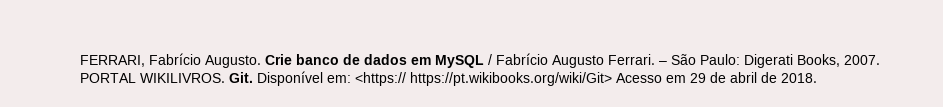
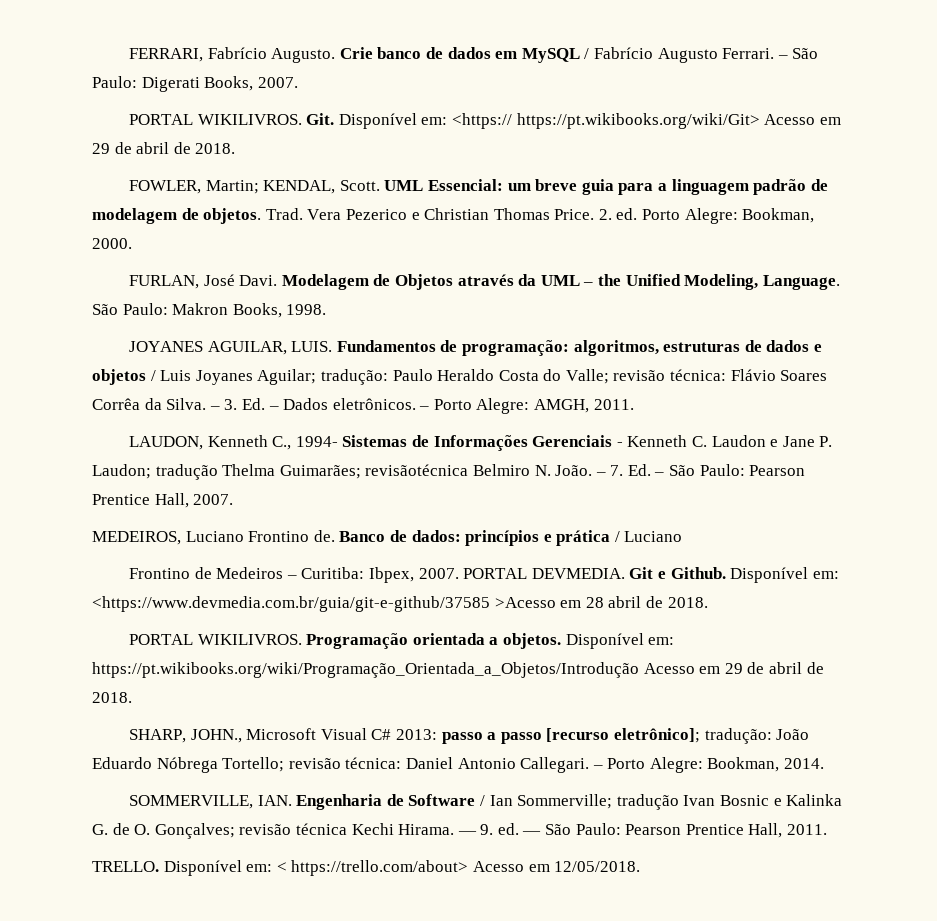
(817, 78) none -> [129,179,828,195] [92,208,815,224] [92,238,132,249] [129,274,840,290] [92,303,327,318] [129,340,822,356] [92,369,828,385] [92,398,634,414] [129,435,833,451] [92,464,806,480] [92,493,234,508] [92,530,683,546] [129,567,839,583] [92,596,708,612] [129,633,675,649] [92,662,824,678] [92,692,132,703] [129,728,810,744] [92,757,825,773] [129,794,843,810] [92,823,828,839] [92,860,641,876] // FOWLER, Martin; KENDAL, Scott. UML Essencial: um breve guia para a linguagem padrão de modelagem de objetos. Trad. Vera Pezerico e Christian Thomas Price. 2. ed. Porto Alegre: Bookman, 2000. // FURLAN, José Davi. Modelagem de Objetos através da UML – the Unified Modeling, Language. São Paulo: Makron Books, 1998. // JOYANES AGUILAR, LUIS. Fundamentos de programação: algoritmos, estruturas de dados e objetos / Luis Joyanes Aguilar; tradução: Paulo Heraldo Costa do Valle; revisão técnica: Flávio Soares Corrêa da Silva. – 3. Ed. – Dados eletrônicos. – Porto Alegre: AMGH, 2011. // LAUDON, Kenneth C., 1994- Sistemas de Informações Gerenciais - Kenneth C. Laudon e Jane P. Laudon; tradução Thelma Guimarães; revisãotécnica Belmiro N. João. – 7. Ed. – São Paulo: Pearson Prentice Hall, 2007. // MEDEIROS, Luciano Frontino de. Banco de dados: princípios e prática / Luciano // Frontino de Medeiros – Curitiba: Ibpex, 2007. PORTAL DEVMEDIA. Git e Github. Disponível em: <https://www.devmedia.com.br/guia/git-e-github/37585 >Acesso em 28 abril de 2018. // PORTAL WIKILIVROS. Programação orientada a objetos. Disponível em: https://pt.wikibooks.org/wiki/Programação_Orientada_a_Objetos/Introdução Acesso em 29 de abril de 2018. // SHARP, JOHN., Microsoft Visual C# 2013: passo a passo [recurso eletrônico]; tradução: João Eduardo Nóbrega Tortello; revisão técnica: Daniel Antonio Callegari. – Porto Alegre: Bookman, 2014. // SOMMERVILLE, IAN. Engenharia de Software / Ian Sommerville; tradução Ivan Bosnic e Kalinka G. de O. Gonçalves; revisão técnica Kechi Hirama. — 9. ed. — São Paulo: Pearson Prentice Hall, 2011. // TRELLO. Disponível em: < https://trello.com/about> Acesso em 12/05/2018.

